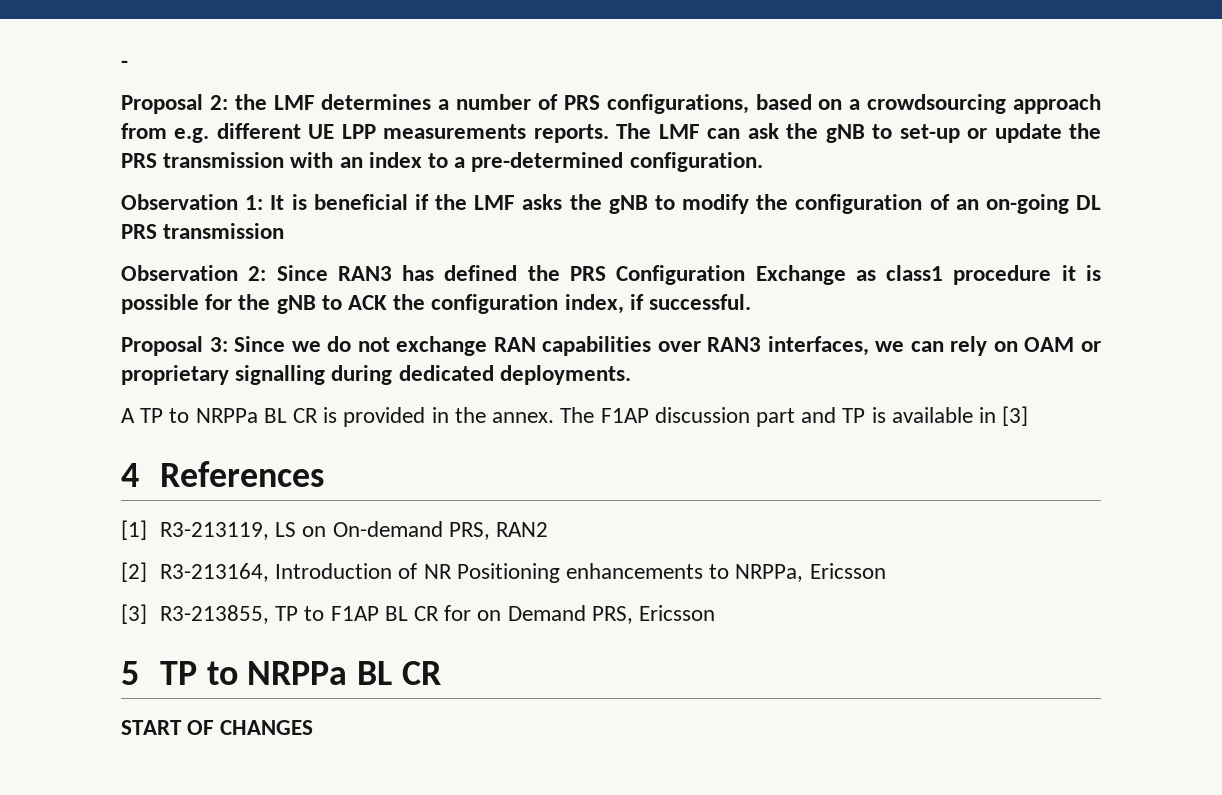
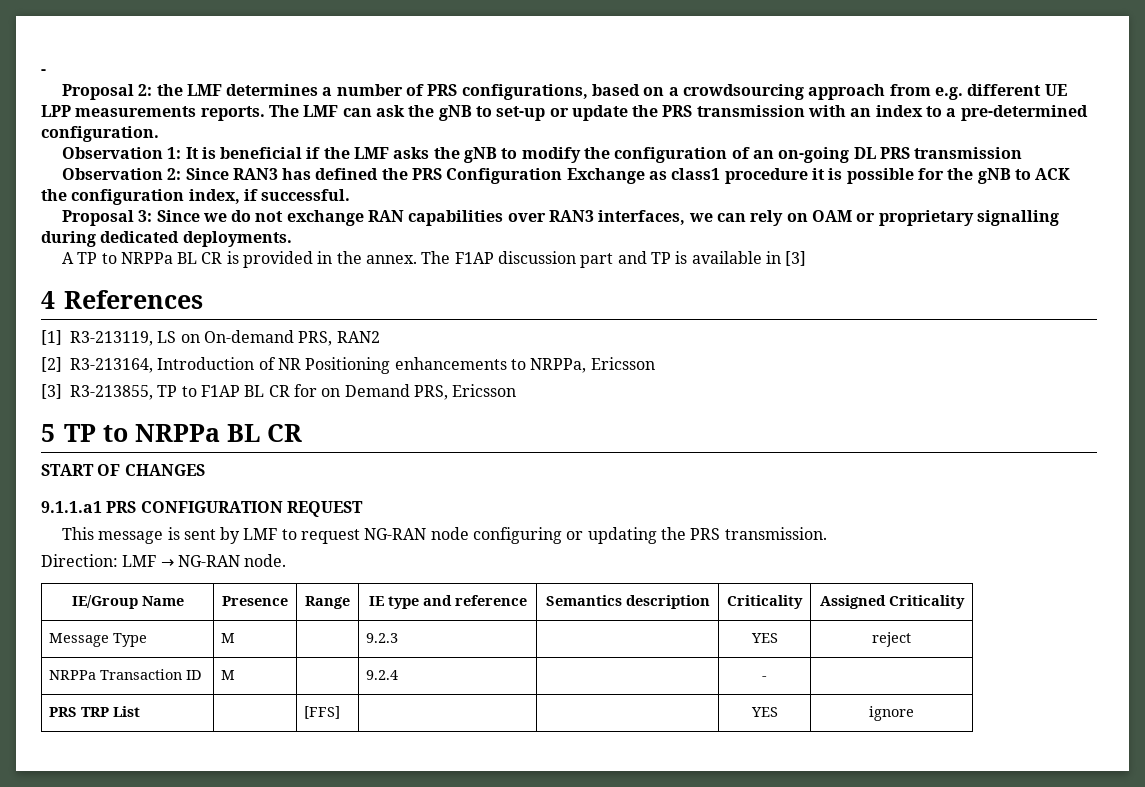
(314, 727) none -> [41,501,363,517] [61,527,827,544] [41,554,287,567] [71,595,184,609] [222,596,288,606] [305,596,350,609] [368,595,527,609] [545,595,710,609] [727,595,803,609] [819,595,965,609] [48,633,147,647] [220,633,235,643] [365,633,398,643] [750,633,778,643] [872,632,911,647] [48,669,202,680] [220,670,235,680] [365,670,398,680] [762,676,767,680] [48,706,140,717] [303,706,340,719] [750,707,778,717] [869,706,914,721] // 9.1.1.a1 PRS CONFIGURATION REQUEST // This message is sent by LMF to request NG-RAN node configuring or updating the PRS transmission. // Direction: LMF → NG-RAN node. // IE/Group Name | Presence | Range | IE type and reference | Semantics description | Criticality | Assigned Criticality // Message Type | M | | 9.2.3 | | YES | reject // NRPPa Transaction ID | M | | 9.2.4 | | - | // PRS TRP List | | [FFS] | | | YES | ignore

